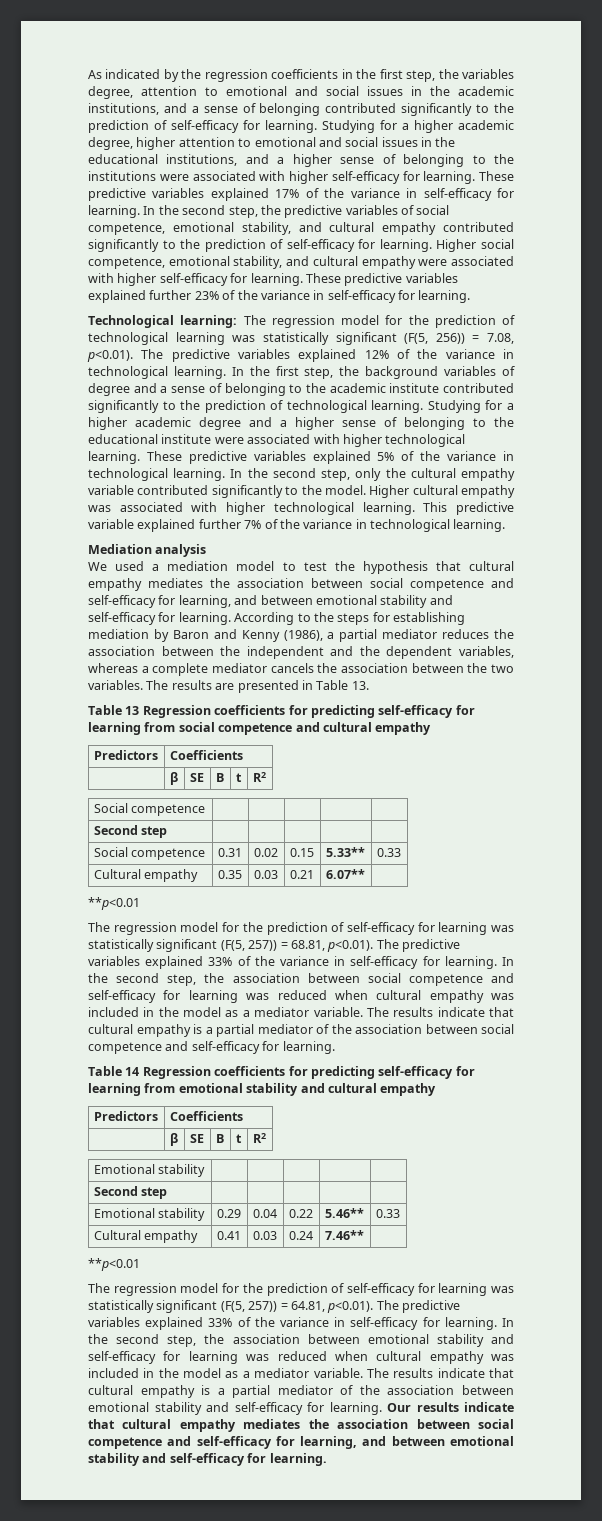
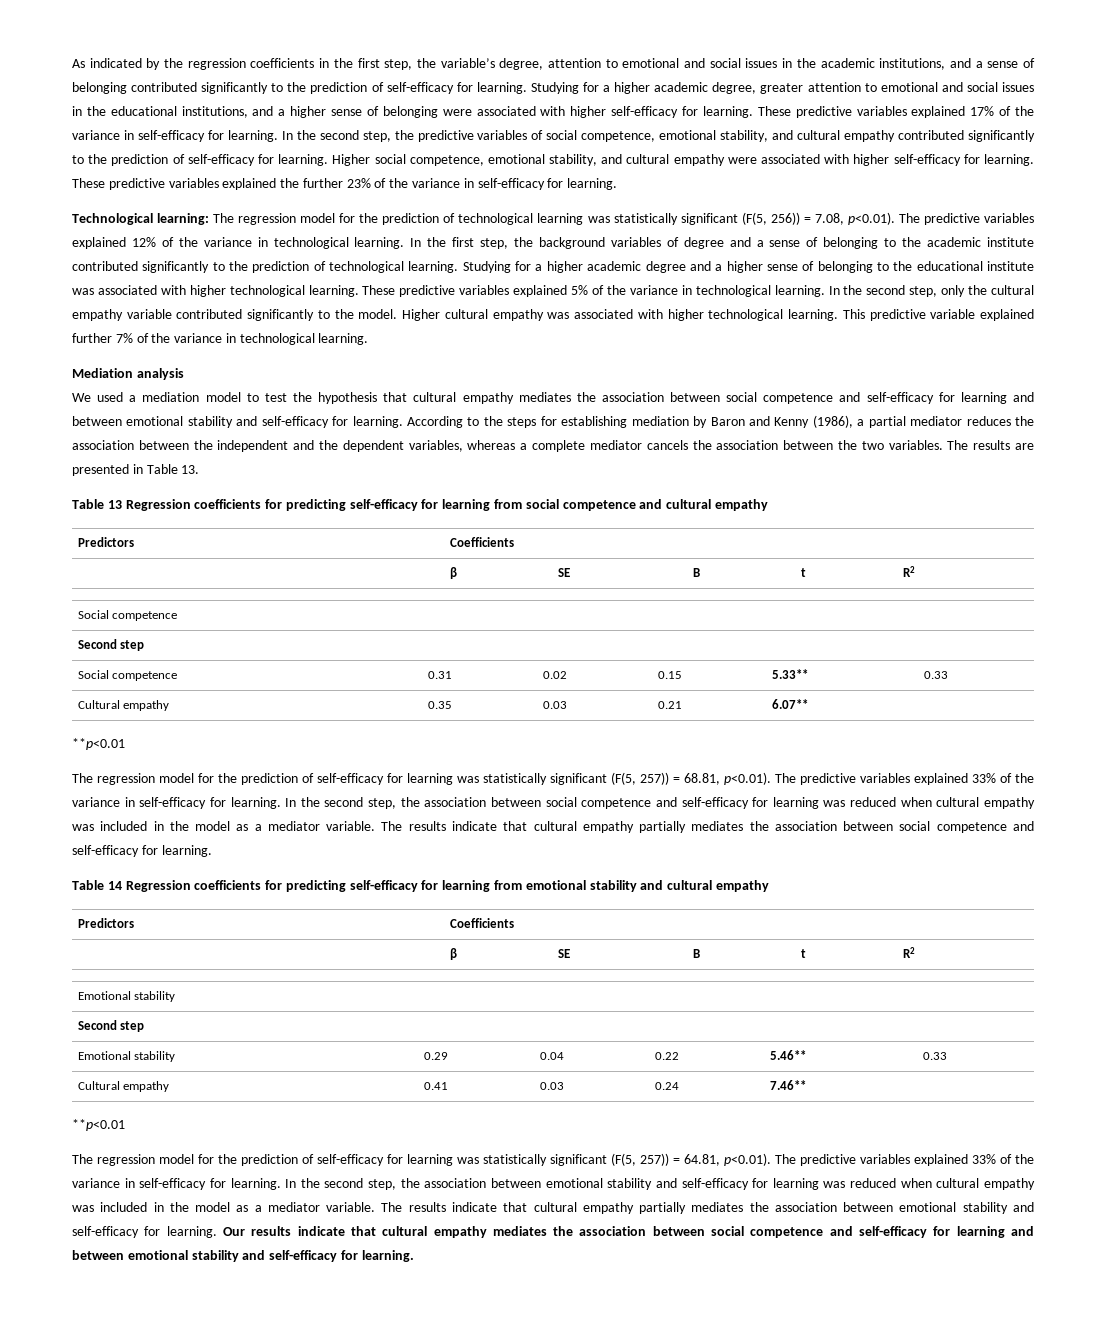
[461,69,514,79] variables -> [440,58,495,68] variable’s
[136,137,176,150] higher -> [760,83,804,94] greater
[472,154,515,164] [88,171,156,181] to the institutions -> (438, 112) none
(146, 296) none -> [280,178,300,188] the
[214,437,244,444] were -> [72,288,94,295] was
[178,595,231,608] learning, -> [960,392,1007,404] learning
[193,1024,329,1037] is a partial mediator of -> [639,821,744,833] partially mediates
[201,1385,354,1398] is a partial mediator of -> [639,1202,744,1214] partially mediates
[300,1436,358,1449] learning, -> [956,1226,1005,1238] learning

